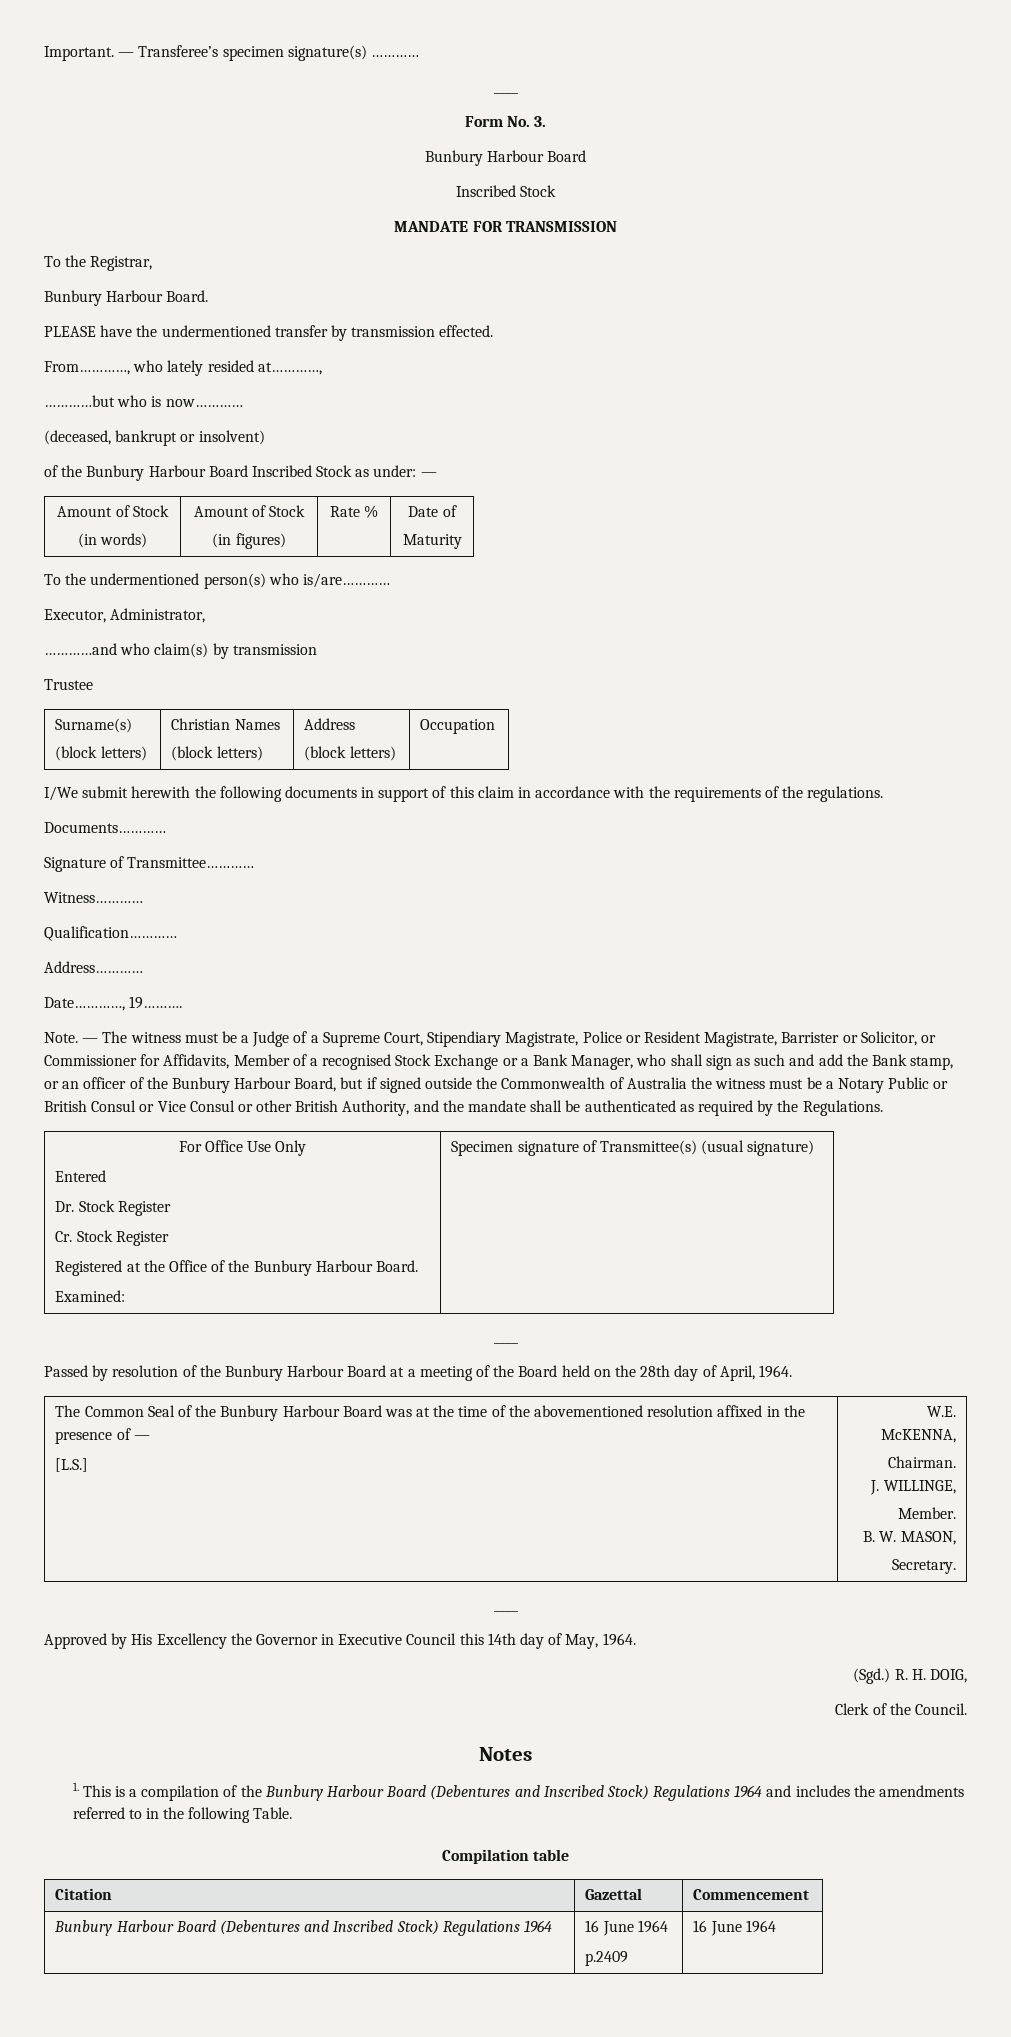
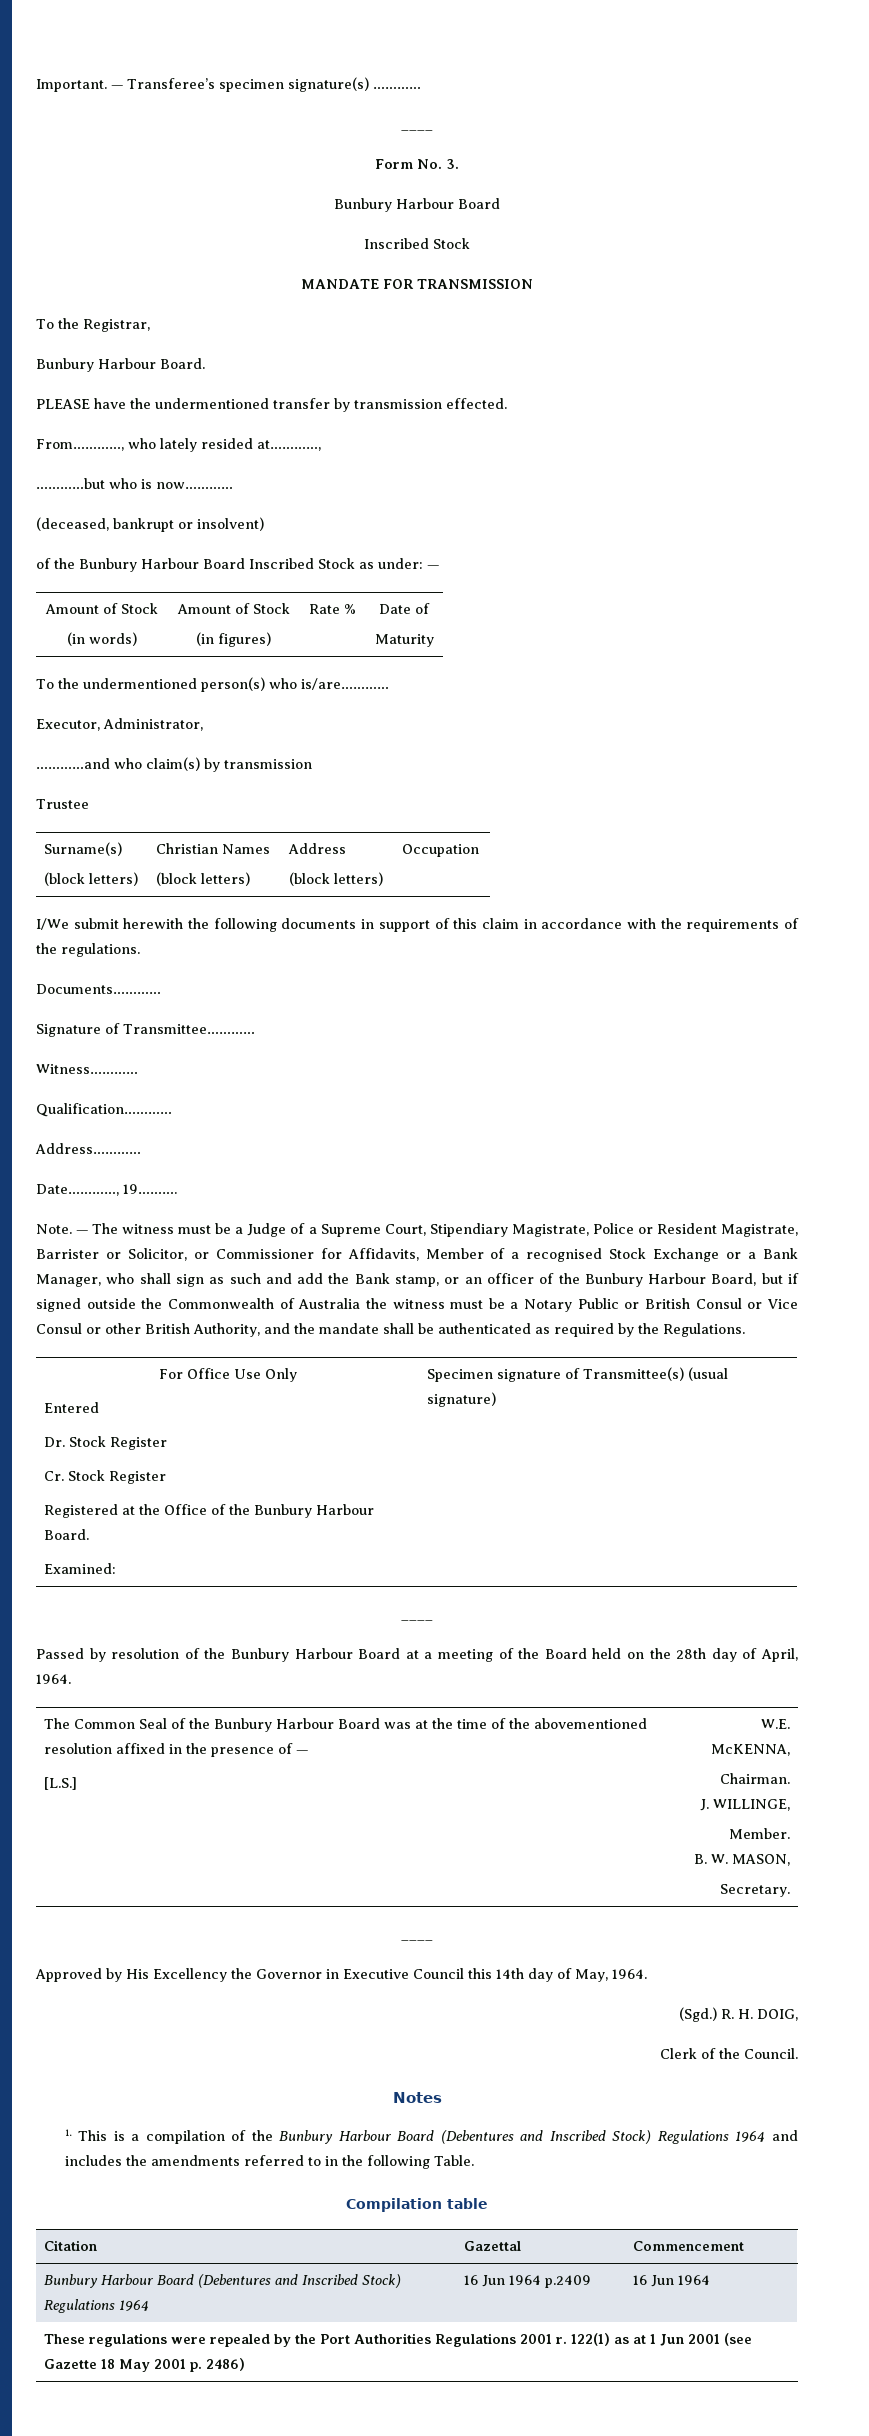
[602,1920,668,1936] June 1964 // -> [482,2275,542,2287] Jun 1964
[710,1920,776,1936] June 1964 -> [651,2275,711,2287] [44,2333,753,2347] [44,2358,246,2372] Jun 1964 // These regulations were repealed by the Port Authorities Regulations 2001 r. 122(1) as at 1 Jun 2001 (see Gazette 18 May 2001 p. 2486)

